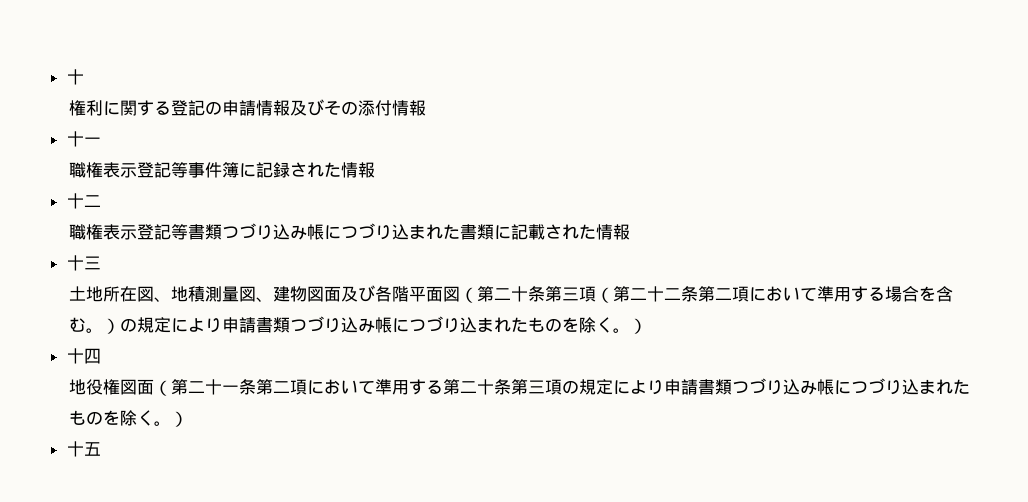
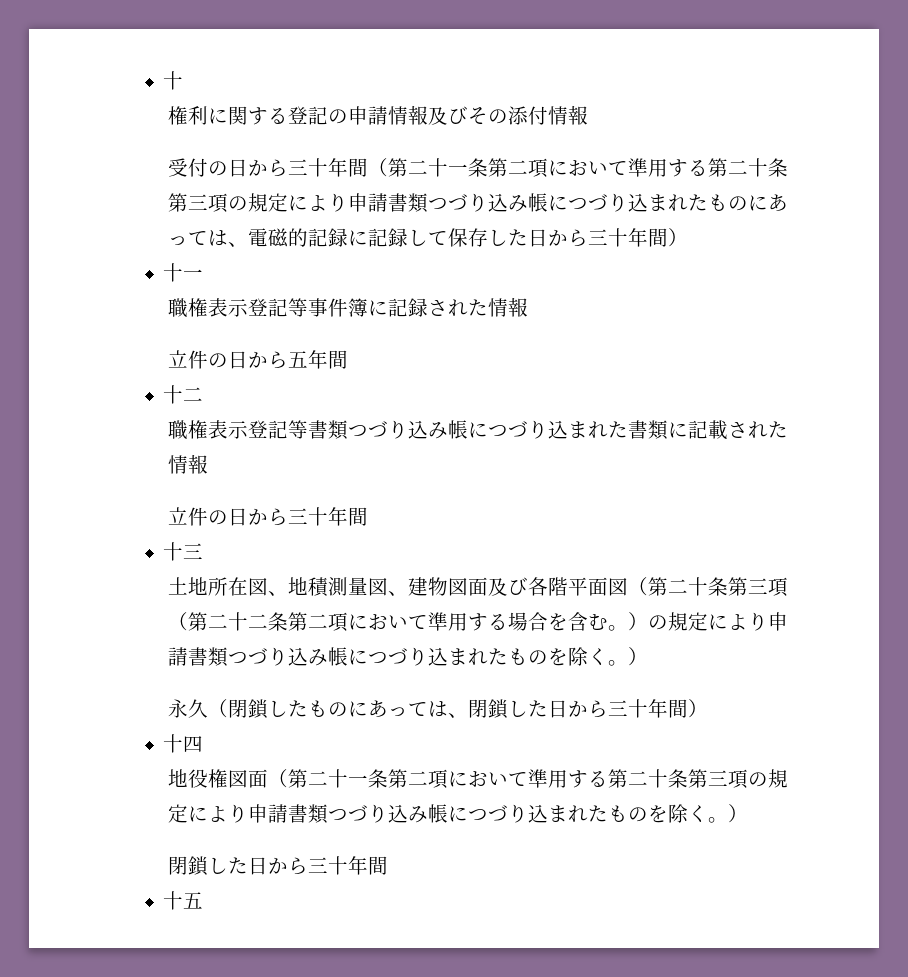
(426, 108) none -> [167,158,788,178] [167,193,788,213] [167,228,688,248] // 受付の日から三十年間（第二十一条第二項において準用する第二十条第三項の規定により申請書類つづり込み帳につづり込まれたものにあっては、電磁的記録に記録して保存した日から三十年間）
(375, 170) none -> [167,350,348,369] // 立件の日から五年間
(630, 232) none -> [167,507,368,526] // 立件の日から三十年間
(647, 326) none -> [167,699,708,719] // 永久（閉鎖したものにあっては、閉鎖した日から三十年間）
(188, 419) none -> [167,856,388,876] // 閉鎖した日から三十年間

